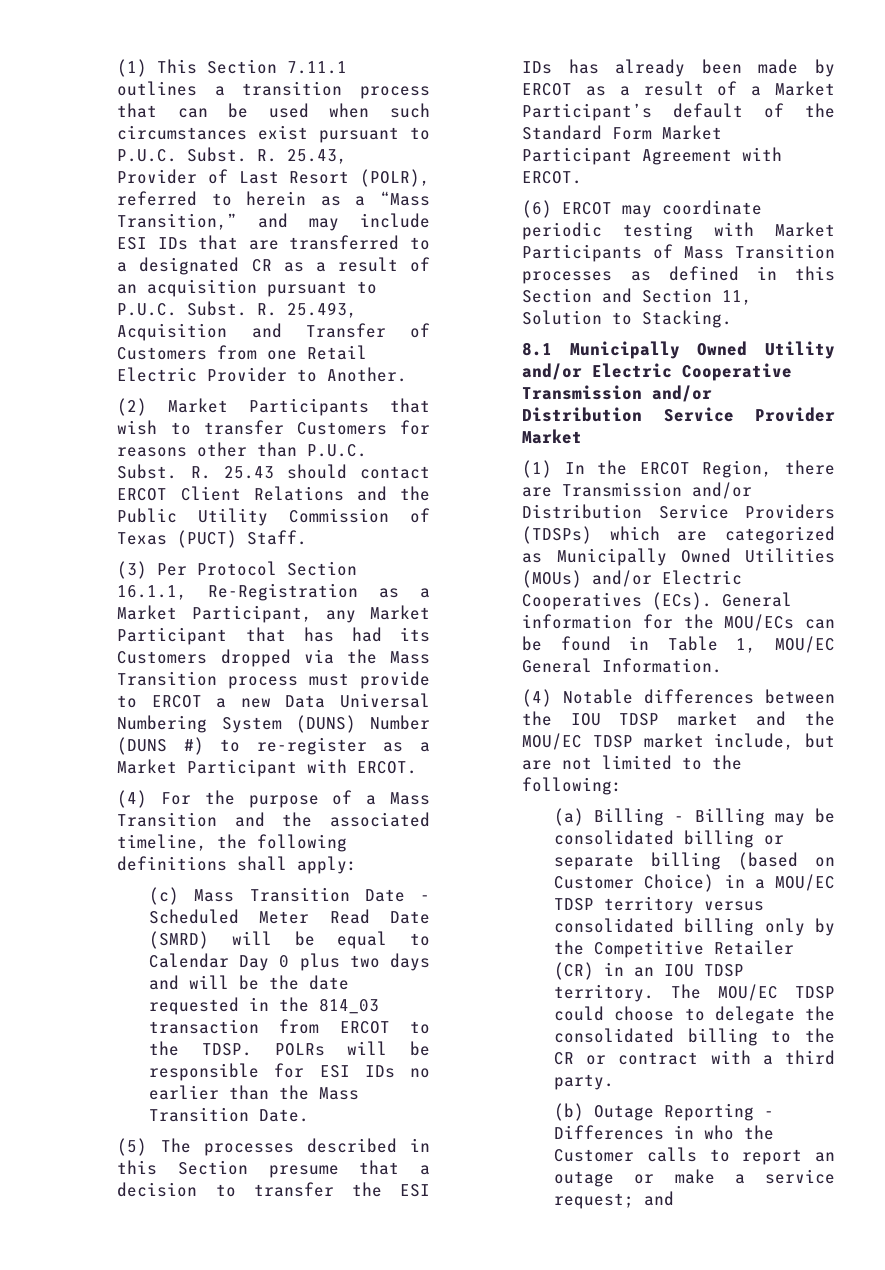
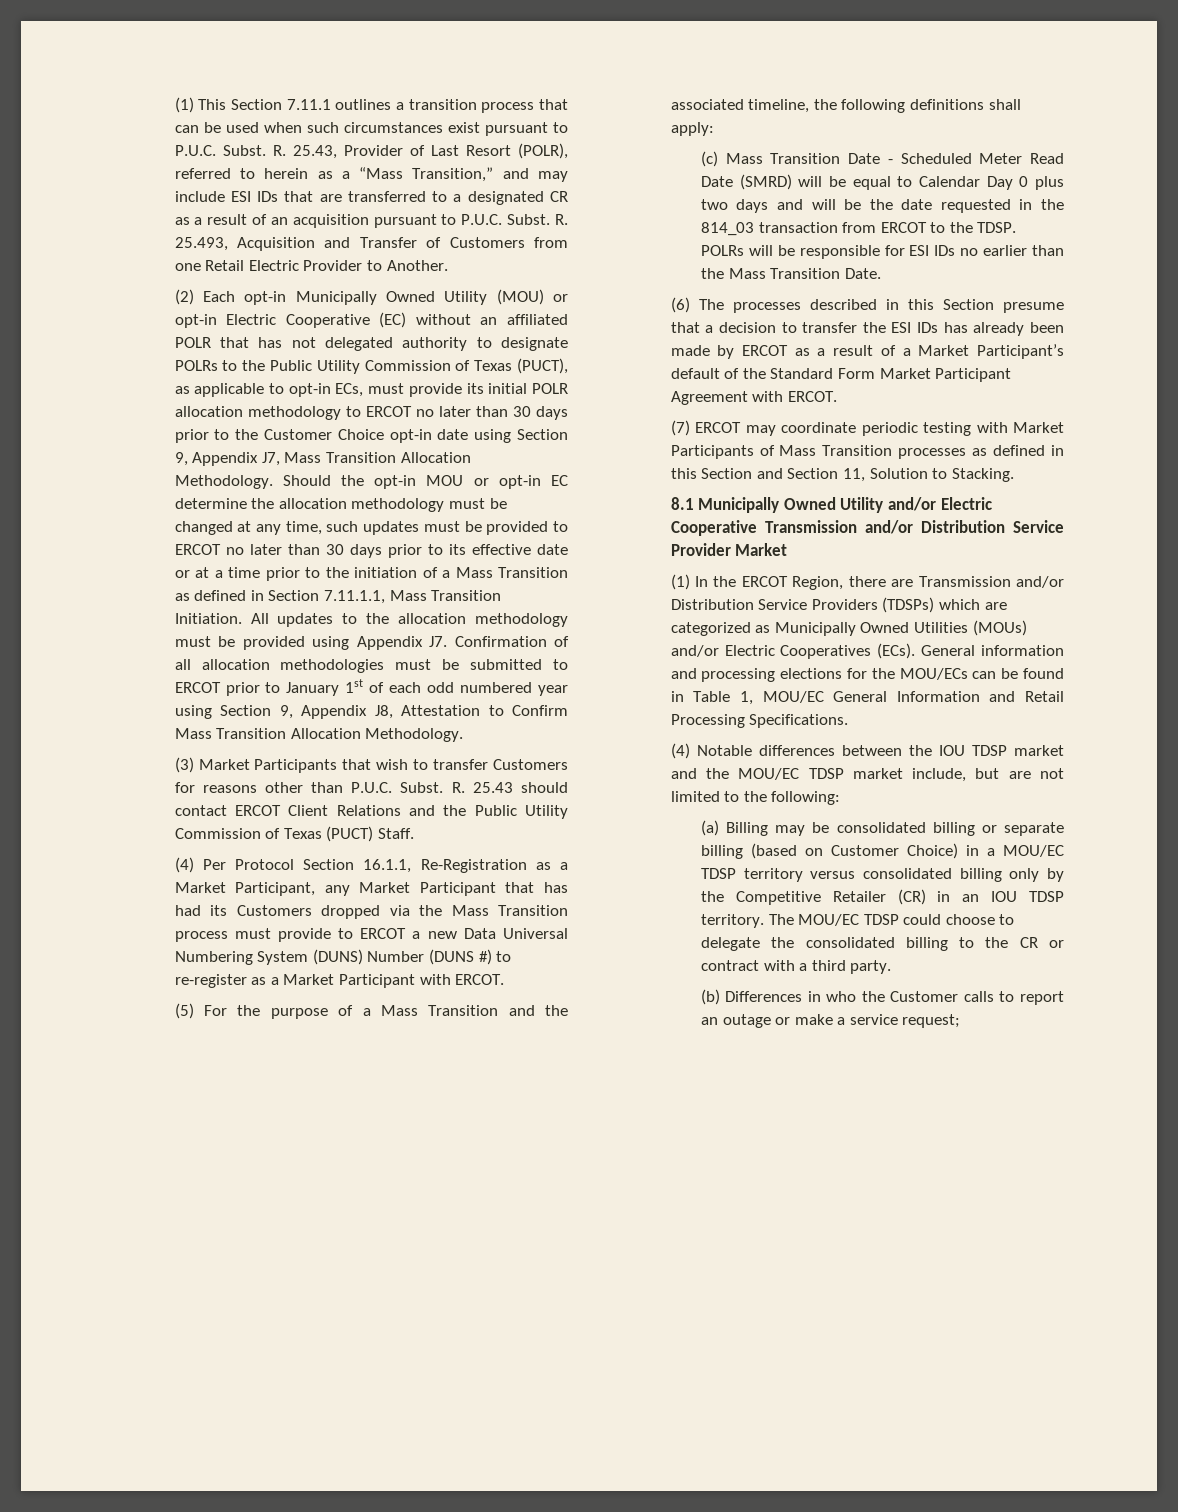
(148, 407) none -> [202,289,568,305] [174,312,568,328] [174,337,568,351] [174,358,568,374] [174,383,568,397] [174,406,568,420] [174,429,568,443] [174,452,471,466] [174,475,568,489] [174,498,507,512] [174,521,568,535] [174,544,569,558] [174,567,568,581] [174,590,502,604] [174,613,568,627] [174,636,569,650] [174,659,568,673] [174,679,568,696] [174,705,568,719] [174,728,464,742] [174,757,194,773] Each opt-in Municipally Owned Utility (MOU) or opt-in Electric Cooperative (EC) without an affiliated POLR that has not delegated authority to designate POLRs to the Public Utility Commission of Texas (PUCT), as applicable to opt-in ECs, must provide its initial POLR allocation methodology to ERCOT no later than 30 days prior to the Customer Choice opt-in date using Section 9, Appendix J7, Mass Transition Allocation Methodology. Should the opt-in MOU or opt-in EC determine the allocation methodology must be changed at any time, such updates must be provided to ERCOT no later than 30 days prior to its effective date or at a time prior to the initiation of a Mass Transition as defined in Section 7.11.1.1, Mass Transition Initiation. All updates to the allocation methodology must be provided using Appendix J7. Confirmation of all allocation methodologies must be submitted to ERCOT prior to January 1st of each odd numbered year using Section 9, Appendix J8, Attestation to Confirm Mass Transition Allocation Methodology. // (3)
[117,561,148,579] (3) -> [174,857,194,873] (4)
[117,790,148,808] (4) -> [174,1003,194,1019] (5)
[117,1138,148,1156] (5) -> [670,297,690,313] (6)
[522,200,553,218] (6) -> [670,420,690,436] (7)
(633, 621) none -> [670,668,843,682] and processing elections
[602,658,723,673] Information. -> [896,691,1064,702] [670,714,849,728] Information and Retail Processing Specifications.
[674,808,765,826] - Billing -> (769, 829) none
[594,1103,775,1121] Outage Reporting - -> (720, 997) none
[644,1191,675,1206] and -> (961, 1021) none

